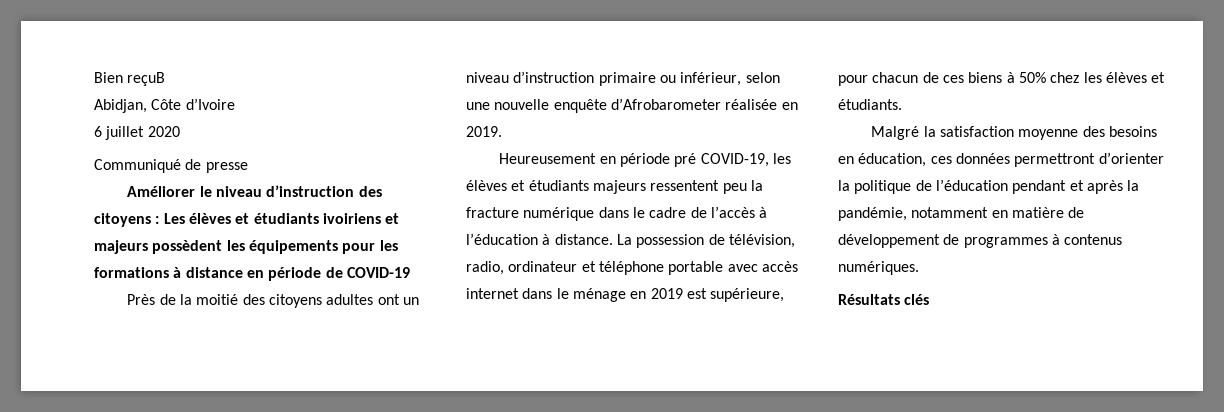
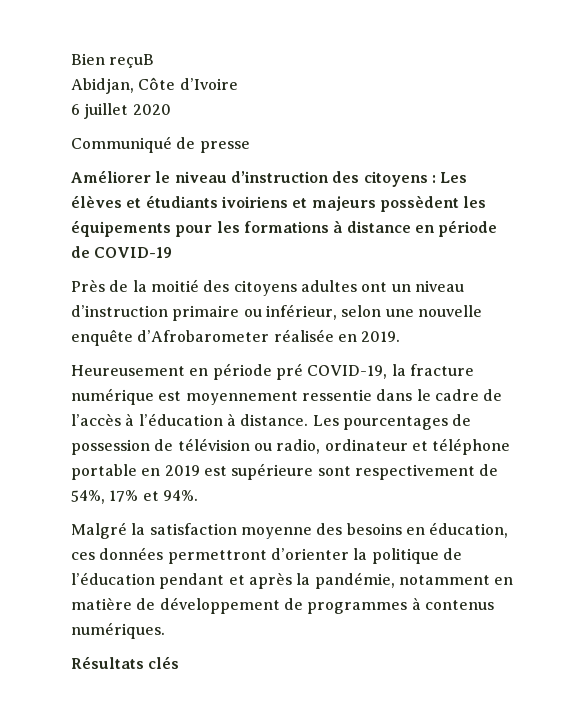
[773,153,792,164] [466,180,763,194] [466,207,595,221] les élèves et étudiants majeurs ressentent peu la fracture numérique -> [391,364,474,376] [71,388,372,405] la fracture numérique est moyennement ressentie
[616,234,795,248] La possession de télévision, -> [312,414,472,430] [71,438,272,455] Les pourcentages de possession de télévision ou
[727,261,798,272] [466,288,785,302] [838,72,1166,86] [838,99,902,110] avec accès internet dans le ménage en 2019 est supérieure, pour chacun de ces biens à 50% chez les élèves et étudiants. -> [141,463,499,480] [71,490,198,504] en 2019 est supérieure sont respectivement de 54%, 17% et 94%.

